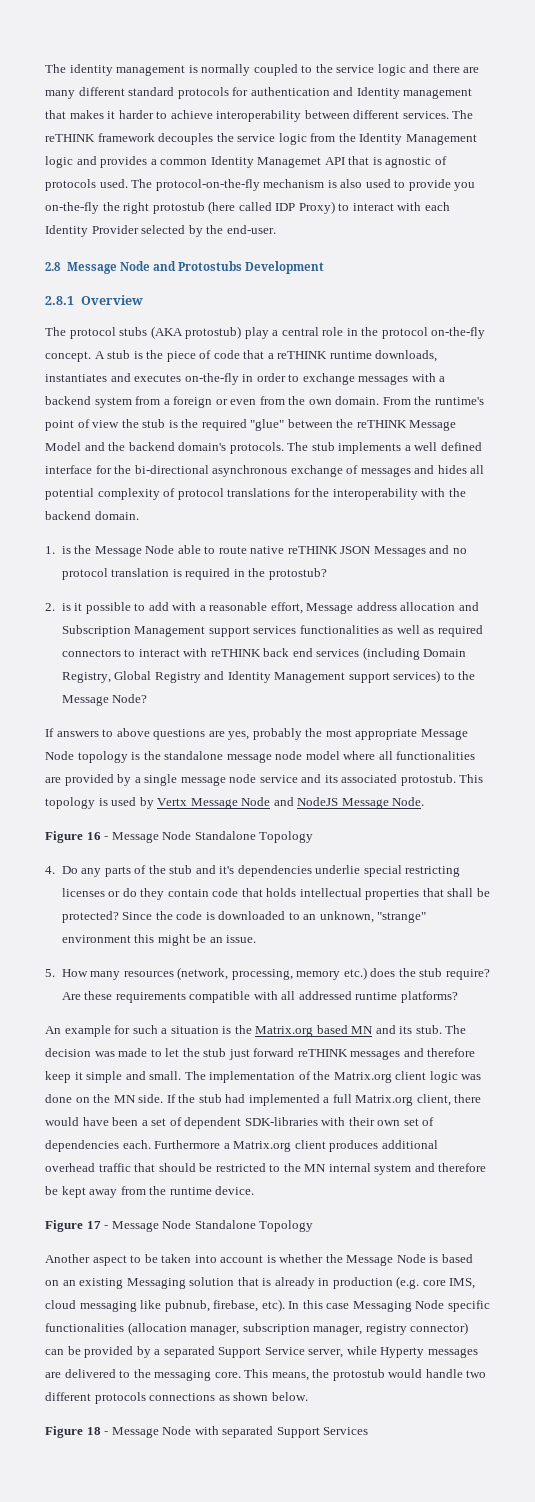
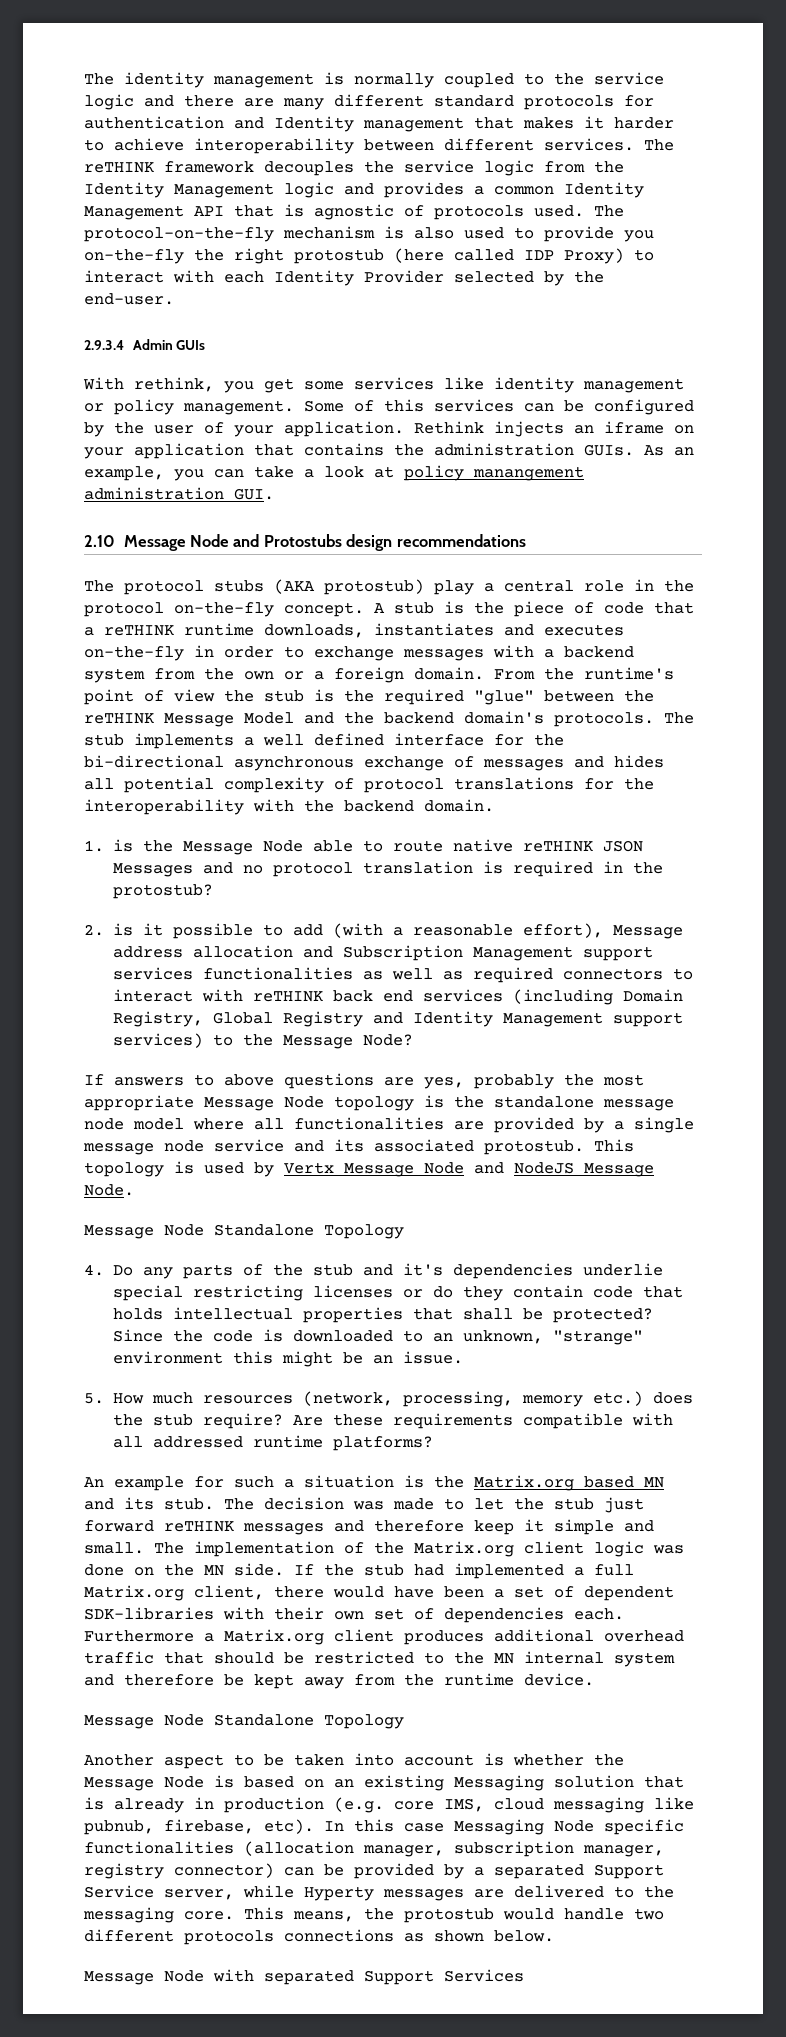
[257,157,322,168] Managemet -> [84,205,184,220] Management
[45,262,61,271] 2.8 -> [84,339,206,350] [83,377,684,393] [84,399,694,415] [84,421,694,437] [84,443,694,459] [84,465,584,481] [84,487,274,500] [84,535,115,547] 2.9.3.4 Admin GUIs // With rethink, you get some services like identity management or policy management. Some of this services can be configured by the user of your application. Rethink injects an iframe on your application that contains the administration GUIs. As an example, you can take a look at policy manangement administration GUI. // 2.10
[244,261,324,274] [45,295,143,305] Development // 2.8.1 Overview -> [346,534,526,551] design recommendations
[163,396,332,408] a foreign or even from the own -> [204,667,404,683] the own or a foreign
[172,602,197,611] with -> [332,923,383,938] (with
[270,602,303,614] effort, -> [522,923,603,938] effort),
[45,831,109,843] Figure 16 - -> (134, 1190) none
[90,971,121,980] many -> [151,1392,193,1404] much
[45,1220,109,1232] Figure 17 - -> (594, 1679) none
[45,1426,109,1438] Figure 18 - -> (554, 1936) none

